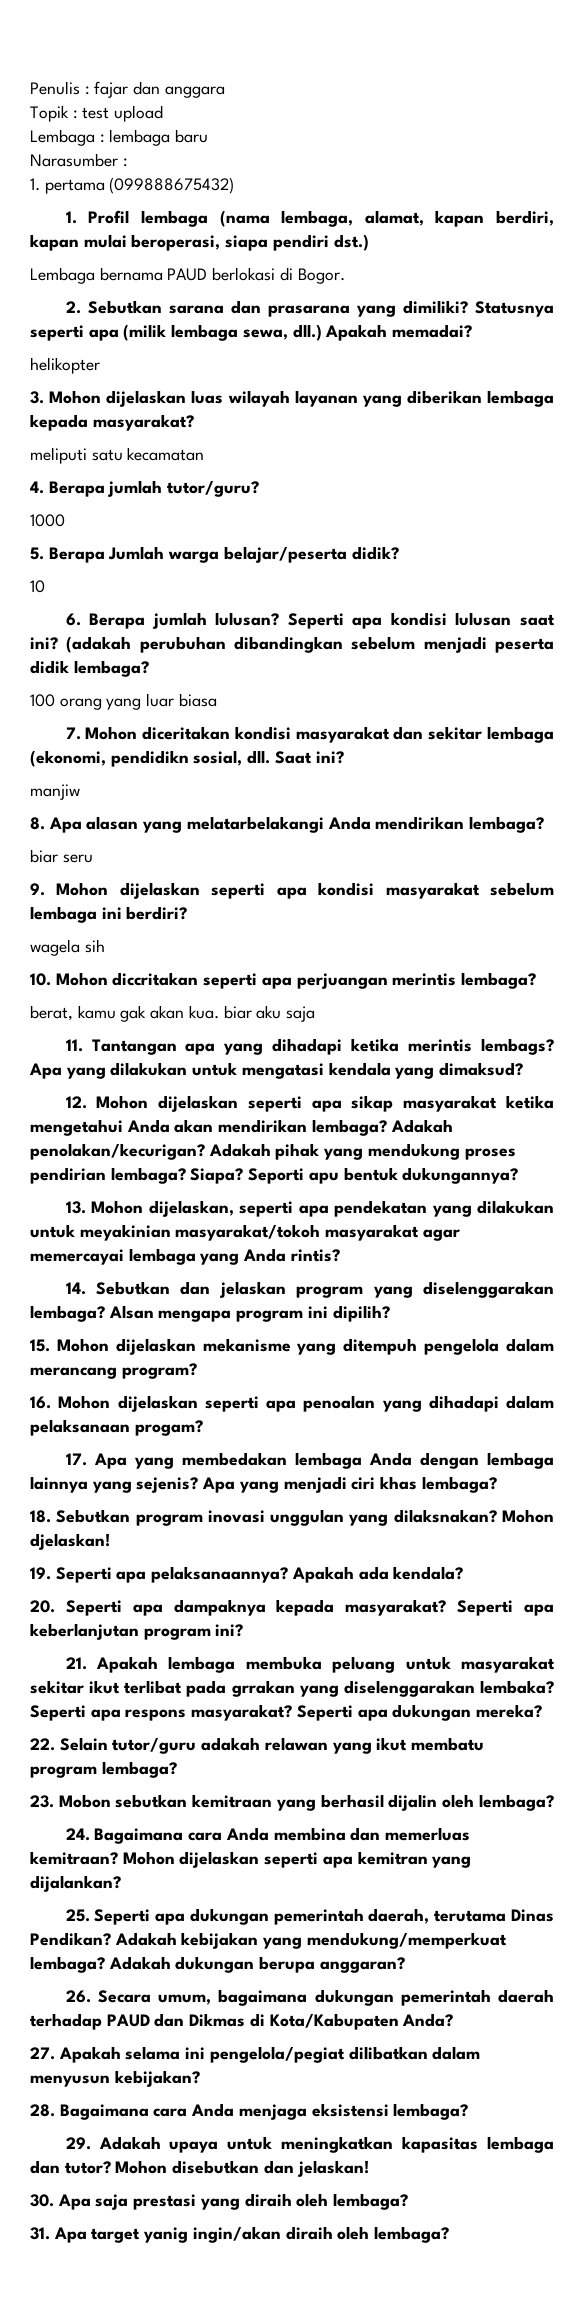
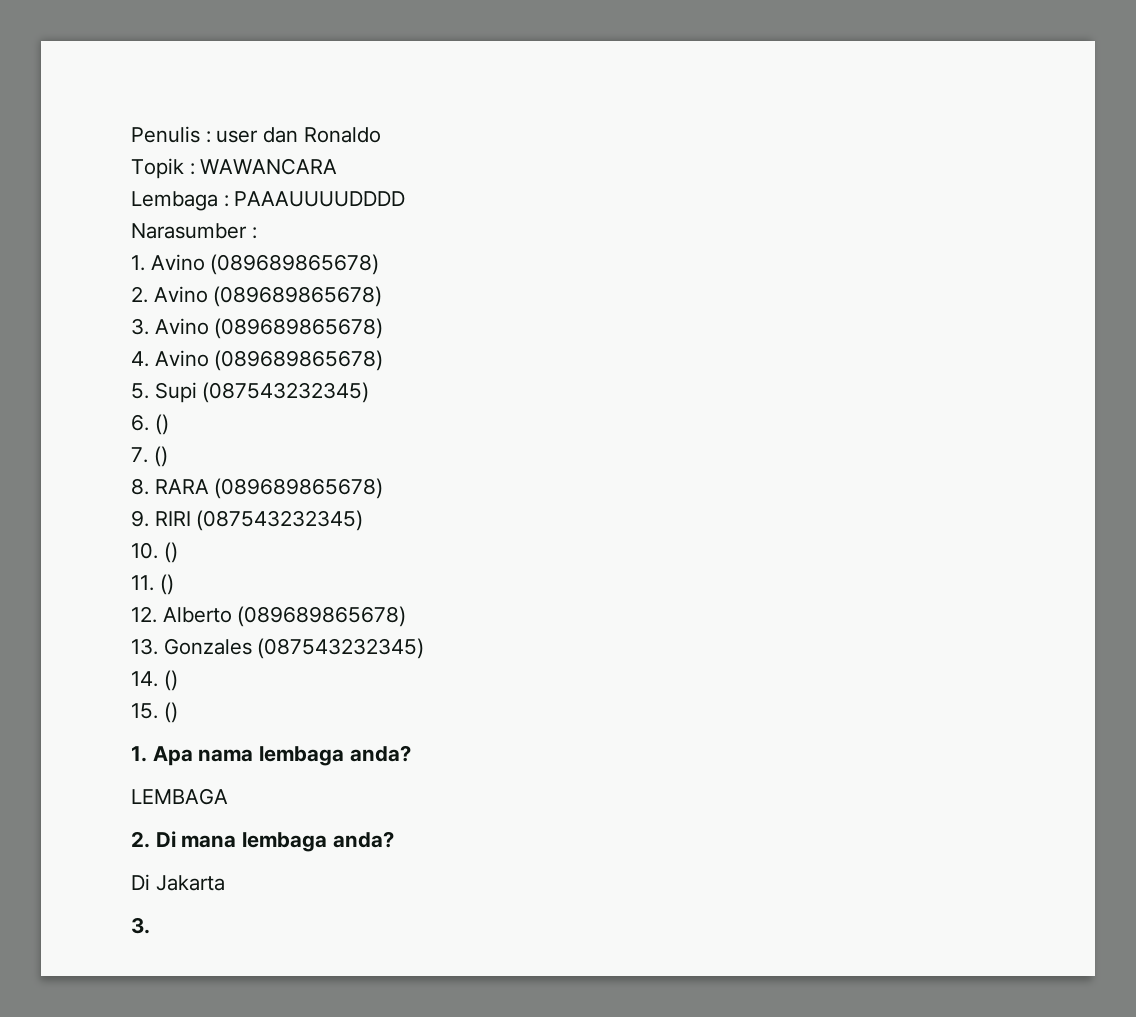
[94,81,225,98] fajar dan anggara -> [216,127,381,143] user dan Ronaldo
[82,105,164,122] test upload -> [200,158,338,175] WAWANCARA
[109,129,209,146] lembaga baru -> [234,191,406,207] PAAAUUUUDDDD
[44,177,235,194] [65,210,554,227] [30,234,369,251] [30,267,345,284] [65,300,554,317] [30,324,473,341] [30,357,100,374] [30,390,554,407] [30,414,194,431] [30,447,205,464] [30,480,260,497] [30,514,65,527] [30,546,399,563] [30,580,45,593] [65,612,555,629] [30,636,554,653] [30,660,149,677] [30,693,217,710] [65,726,554,743] [30,750,344,767] [30,784,80,800] [30,816,545,833] [30,849,93,863] [30,882,554,899] [30,906,188,923] [30,939,105,956] [30,972,537,989] [30,1005,316,1022] [65,1038,554,1055] [29,1062,524,1079] [65,1095,554,1112] [30,1119,453,1136] [30,1143,516,1160] [30,1167,519,1184] [65,1200,554,1217] [30,1224,460,1241] [30,1248,340,1265] [65,1281,555,1298] [30,1305,390,1322] [30,1338,554,1355] [30,1363,197,1379] [30,1395,554,1412] [30,1419,203,1436] [65,1452,554,1469] [30,1476,497,1493] [30,1509,554,1526] [30,1533,110,1550] [30,1566,464,1583] [30,1599,554,1616] [30,1623,244,1640] [65,1656,556,1673] [30,1680,554,1697] [30,1704,543,1721] [30,1737,485,1754] [30,1761,177,1778] [30,1794,554,1811] [65,1827,470,1844] [30,1851,472,1868] [30,1875,121,1892] [65,1908,554,1925] [30,1932,507,1949] [30,1956,405,1973] [65,1989,554,2006] [30,2013,454,2030] [30,2046,481,2063] [30,2070,200,2087] [30,2103,469,2120] [65,2136,555,2153] [30,2160,369,2177] [30,2193,409,2210] [30,2226,450,2243] pertama (099888675432) // 1. Profil lembaga (nama lembaga, alamat, kapan berdiri, kapan mulai beroperasi, siapa pendiri dst.) // Lembaga bernama PAUD berlokasi di Bogor. // 2. Sebutkan sarana dan prasarana yang dimiliki? Statusnya seperti apa (milik lembaga sewa, dll.) Apakah memadai? // helikopter // 3. Mohon dijelaskan luas wilayah layanan yang diberikan lembaga kepada masyarakat? // meliputi satu kecamatan // 4. Berapa jumlah tutor/guru? // 1000 // 5. Berapa Jumlah warga belajar/peserta didik? // 10 // 6. Berapa jumlah lulusan? Seperti apa kondisi lulusan saat ini? (adakah perubuhan dibandingkan sebelum menjadi peserta didik lembaga? // 100 orang yang luar biasa // 7. Mohon diceritakan kondisi masyarakat dan sekitar lembaga (ekonomi, pendidikn sosial, dll. Saat ini? // manjiw // 8. Apa alasan yang melatarbelakangi Anda mendirikan lembaga? // biar seru // 9. Mohon dijelaskan seperti apa kondisi masyarakat sebelum lembaga ini berdiri? // wagela sih // 10. Mohon diccritakan seperti apa perjuangan merintis lembaga? // berat, kamu gak akan kua. biar aku saja // 11. Tantangan apa yang dihadapi ketika merintis lembags? Apa yang dilakukan untuk mengatasi kendala yang dimaksud? // 12. Mohon dijelaskan seperti apa sikap masyarakat ketika mengetahui Anda akan mendirikan lembaga? Adakah penolakan/kecurigan? Adakah pihak yang mendukung proses pendirian lembaga? Siapa? Seporti apu bentuk dukungannya? // 13. Mohon dijelaskan, seperti apa pendekatan yang dilakukan untuk meyakinian masyarakat/tokoh masyarakat agar memercayai lembaga yang Anda rintis? // 14. Sebutkan dan jelaskan program yang diselenggarakan lembaga? Alsan mengapa program ini dipilih? // 15. Mohon dijelaskan mekanisme yang ditempuh pengelola dalam merancang program? // 16. Mohon dijelaskan seperti apa penoalan yang dihadapi dalam pelaksanaan progam? // 17. Apa yang membedakan lembaga Anda dengan lembaga lainnya yang sejenis? Apa yang menjadi ciri khas lembaga? // 18. Sebutkan program inovasi unggulan yang dilaksnakan? Mohon djelaskan! // 19. Seperti apa pelaksanaannya? Apakah ada kendala? // 20. Seperti apa dampaknya kepada masyarakat? Seperti apa keberlanjutan program ini? // 21. Apakah lembaga membuka peluang untuk masyarakat sekitar ikut terlibat pada grrakan yang diselenggarakan lembaka? Seperti apa respons masyarakat? Seperti apa dukungan mereka? // 22. Selain tutor/guru adakah relawan yang ikut membatu program lembaga? // 23. Mobon sebutkan kemitraan yang berhasil dijalin oleh lembaga? // 24. Bagaimana cara Anda membina dan memerluas kemitraan? Mohon dijelaskan seperti apa kemitran yang dijalankan? // 25. Seperti apa dukungan pemerintah daerah, terutama Dinas Pendikan? Adakah kebijakan yang mendukung/memperkuat lembaga? Adakah dukungan berupa anggaran? // 26. Secara umum, bagaimana dukungan pemerintah daerah terhadap PAUD dan Dikmas di Kota/Kabupaten Anda? // 27. Apakah selama ini pengelola/pegiat dilibatkan dalam menyusun kebijakan? // 28. Bagaimana cara Anda menjaga eksistensi lembaga? // 29. Adakah upaya untuk meningkatkan kapasitas lembaga dan tutor? Mohon disebutkan dan jelaskan! // 30. Apa saja prestasi yang diraih oleh lembaga? // 31. Apa target yanig ingin/akan diraih oleh lembaga? -> [150,254,380,275] [131,286,383,307] [131,318,384,339] [131,350,384,371] [131,382,370,403] [131,414,169,435] [131,446,168,467] [131,478,384,499] [131,510,364,531] [131,542,178,563] [131,574,174,595] [131,606,407,627] [131,638,425,659] [131,670,178,691] [131,702,178,723] [131,745,411,766] [131,788,228,805] [131,831,394,852] [131,874,225,891] [131,917,150,934] Avino (089689865678) // 2. Avino (089689865678) // 3. Avino (089689865678) // 4. Avino (089689865678) // 5. Supi (087543232345) // 6. () // 7. () // 8. RARA (089689865678) // 9. RIRI (087543232345) // 10. () // 11. () // 12. Alberto (089689865678) // 13. Gonzales (087543232345) // 14. () // 15. () // 1. Apa nama lembaga anda? // LEMBAGA // 2. Di mana lembaga anda? // Di Jakarta // 3.

